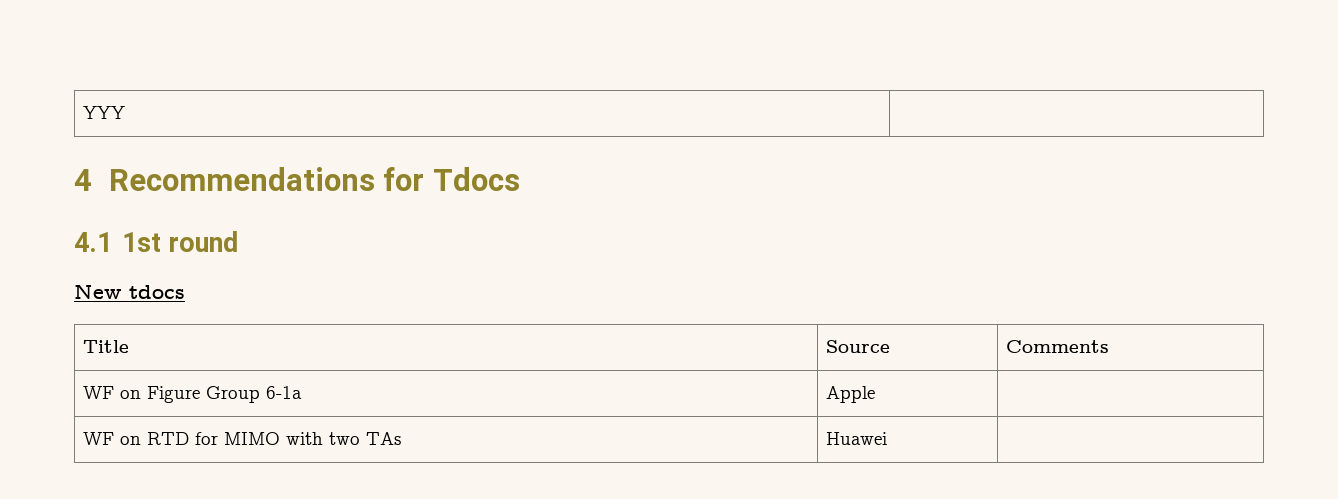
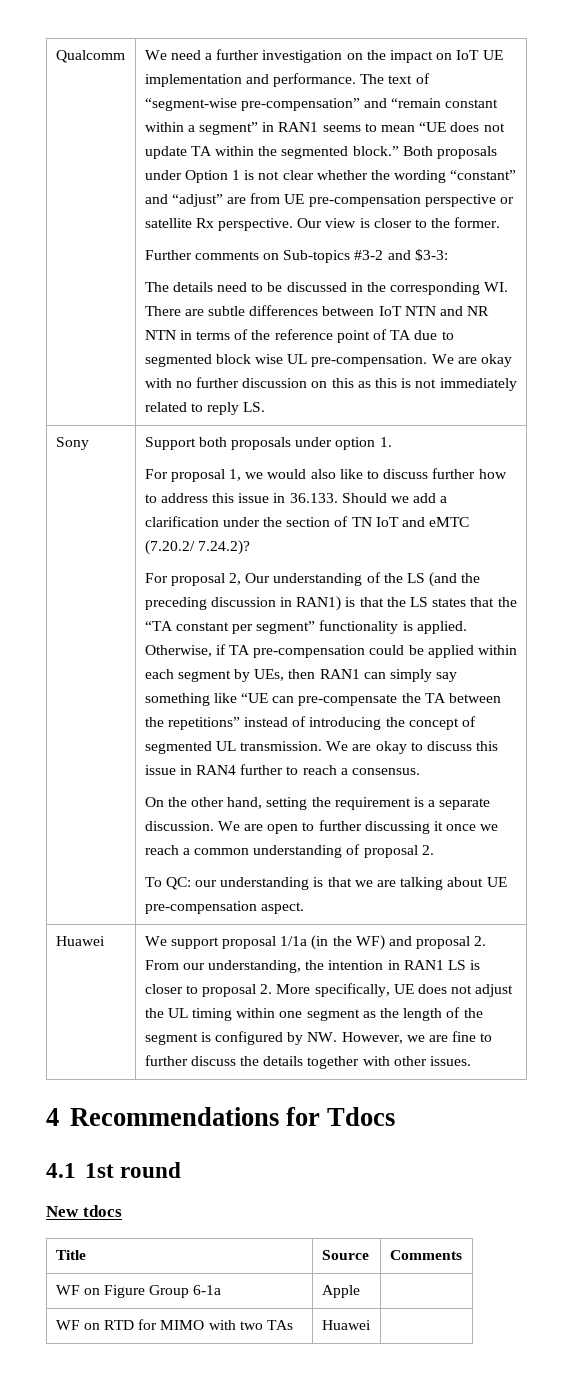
[82,106,125,119] YYY | -> [55,50,125,63] [144,49,503,63] [144,73,430,87] [144,98,499,111] [144,122,505,135] [144,146,497,159] [144,170,517,183] [144,193,514,207] [144,217,501,231] [144,249,448,263] [144,282,509,295] [144,305,490,316] [144,329,454,343] [144,354,512,367] [144,377,517,391] [144,402,266,415] [55,437,89,450] [144,437,392,450] [144,468,507,482] [144,493,448,503] [144,516,470,527] [144,540,250,555] [144,572,481,587] [144,596,517,611] [144,620,467,634] [144,644,517,658] [144,669,458,682] [144,693,501,706] [144,716,476,730] [144,741,499,754] [144,764,420,775] [144,797,491,810] [144,820,499,834] [144,844,434,858] [144,877,507,890] [144,901,304,914] [55,936,105,946] [144,935,487,950] [144,960,481,973] [144,983,514,997] [144,1007,483,1021] [144,1031,493,1045] [144,1055,471,1069] Qualcomm | We need a further investigation on the impact on IoT UE implementation and performance. The text of “segment-wise pre-compensation” and “remain constant within a segment” in RAN1 seems to mean “UE does not update TA within the segmented block.” Both proposals under Option 1 is not clear whether the wording “constant” and “adjust” are from UE pre-compensation perspective or satellite Rx perspective. Our view is closer to the former. // Further comments on Sub-topics #3-2 and $3-3: // The details need to be discussed in the corresponding WI. There are subtle differences between IoT NTN and NR NTN in terms of the reference point of TA due to segmented block wise UL pre-compensation. We are okay with no further discussion on this as this is not immediately related to reply LS. // Sony | Support both proposals under option 1. // For proposal 1, we would also like to discuss further how to address this issue in 36.133. Should we add a clarification under the section of TN IoT and eMTC (7.20.2/ 7.24.2)? // For proposal 2, Our understanding of the LS (and the preceding discussion in RAN1) is that the LS states that the “TA constant per segment” functionality is applied. Otherwise, if TA pre-compensation could be applied within each segment by UEs, then RAN1 can simply say something like “UE can pre-compensate the TA between the repetitions” instead of introducing the concept of segmented UL transmission. We are okay to discuss this issue in RAN4 further to reach a consensus. // On the other hand, setting the requirement is a separate discussion. We are open to further discussing it once we reach a common understanding of proposal 2. // To QC: our understanding is that we are talking about UE pre-compensation aspect. // Huawei | We support proposal 1/1a (in the WF) and proposal 2. From our understanding, the intention in RAN1 LS is closer to proposal 2. More specifically, UE does not adjust the UL timing within one segment as the length of the segment is configured by NW. However, we are fine to further discuss the details together with other issues.

